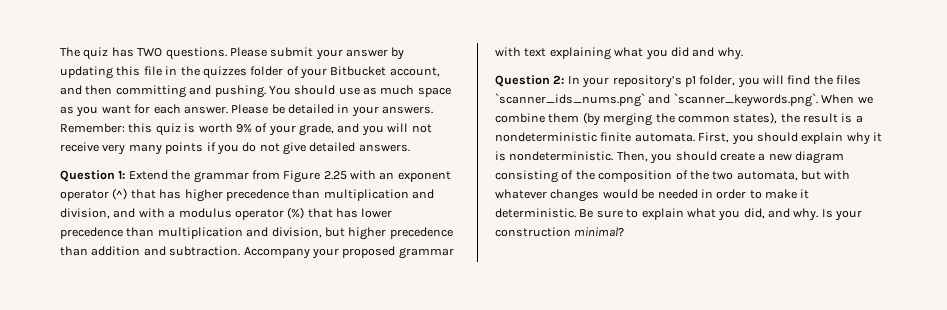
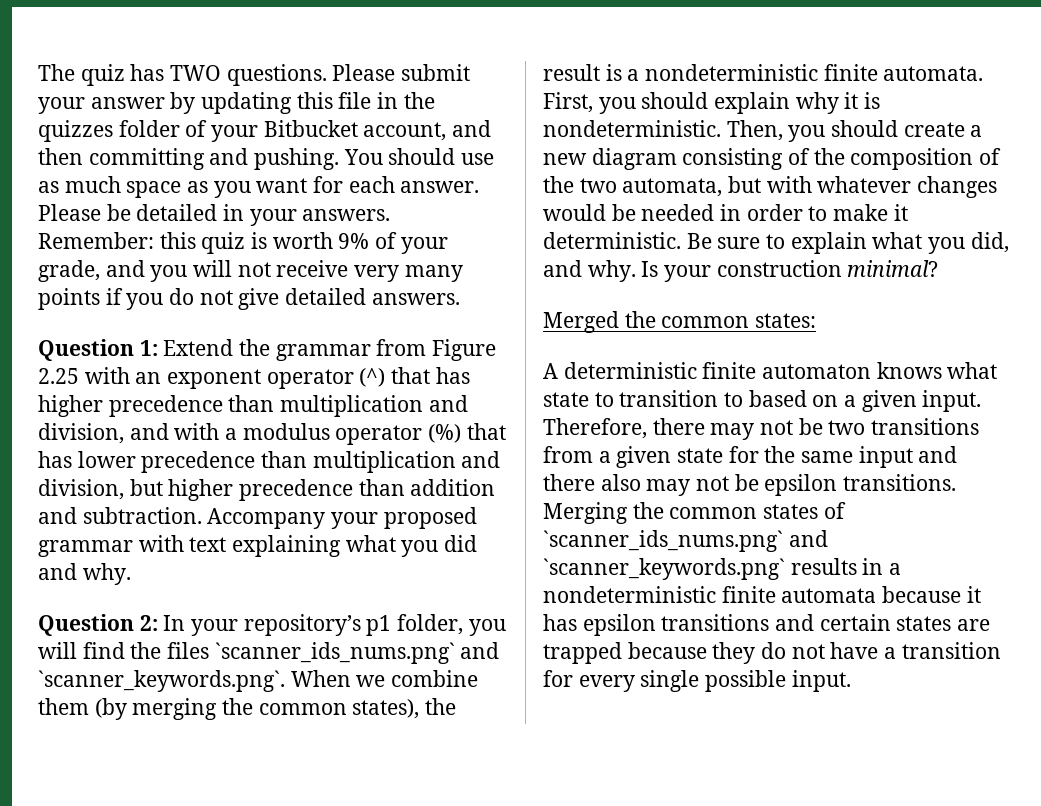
(625, 232) none -> [543,311,817,333] [543,362,998,379] [543,390,982,412] [543,418,980,440] [543,446,958,468] [543,474,957,496] [543,502,846,524] [543,530,828,552] [543,558,902,580] [543,586,981,603] [543,614,991,636] [543,642,1001,664] [543,670,851,692] // Merged the common states: // A deterministic finite automaton knows what state to transition to based on a given input. Therefore, there may not be two transitions from a given state for the same input and there also may not be epsilon transitions. Merging the common states of `scanner_ids_nums.png` and `scanner_keywords.png` results in a nondeterministic finite automata because it has epsilon transitions and certain states are trapped because they do not have a transition for every single possible input.

